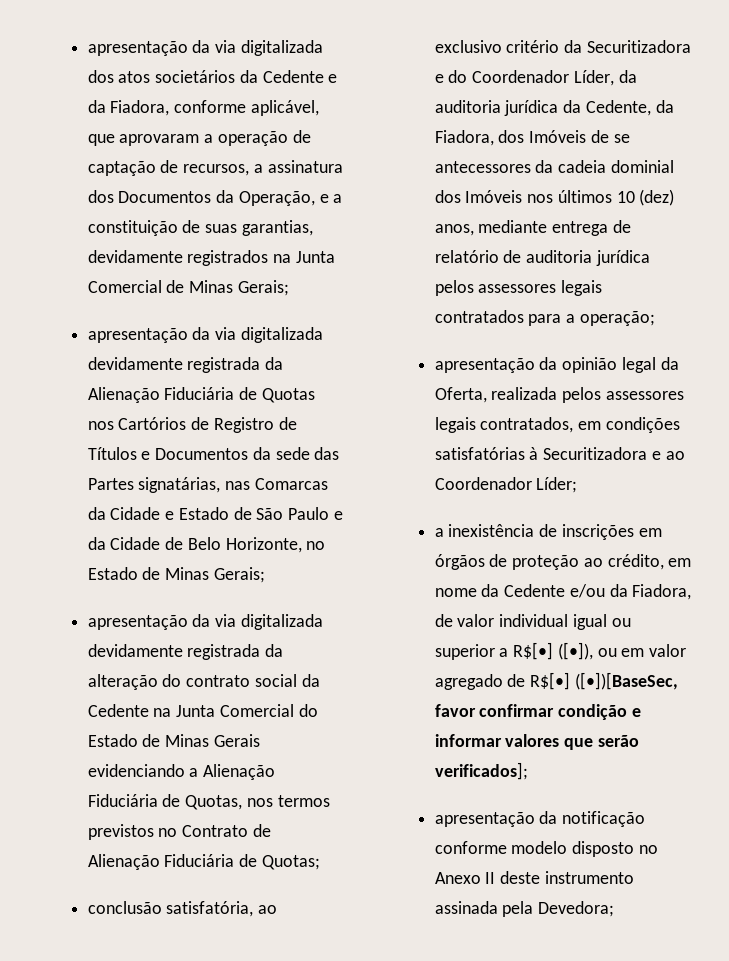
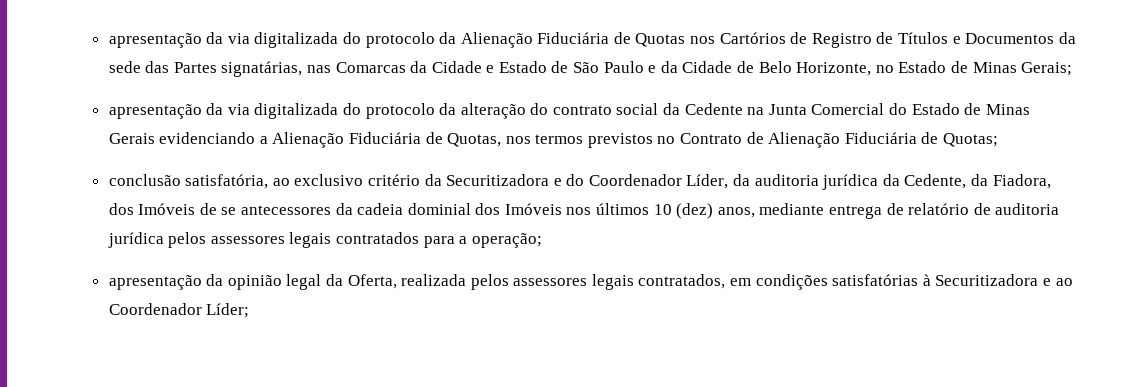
[87,40,323,56] [87,70,338,83] [87,100,319,116] [87,130,311,146] [87,160,343,176] [87,190,343,206] [87,220,313,236] [87,250,335,266] [87,280,289,296] [87,327,323,343] [87,357,261,373] apresentação da via digitalizada dos atos societários da Cedente e da Fiadora, conforme aplicável, que aprovaram a operação de captação de recursos, a assinatura dos Documentos da Operação, e a constituição de suas garantias, devidamente registrados na Junta Comercial de Minas Gerais; // apresentação da via digitalizada devidamente registrada -> [108,32,435,48] apresentação da via digitalizada do protocolo
[87,644,261,660] devidamente registrada -> [342,103,435,119] do protocolo
[434,524,662,540] [434,554,692,570] [434,584,692,600] [434,614,631,630] [434,642,686,660] [434,672,678,690] [434,704,641,720] [434,734,639,750] [434,762,528,780] [434,811,646,827] [434,841,658,857] [434,871,634,884] [434,901,615,917] // a inexistência de inscrições em órgãos de proteção ao crédito, em nome da Cedente e/ou da Fiadora, de valor individual igual ou superior a R$[•] ([•]), ou em valor agregado de R$[•] ([•])[BaseSec, favor confirmar condição e informar valores que serão verificados]; // apresentação da notificação conforme modelo disposto no Anexo II deste instrumento assinada pela Devedora; -> (250, 310) none

